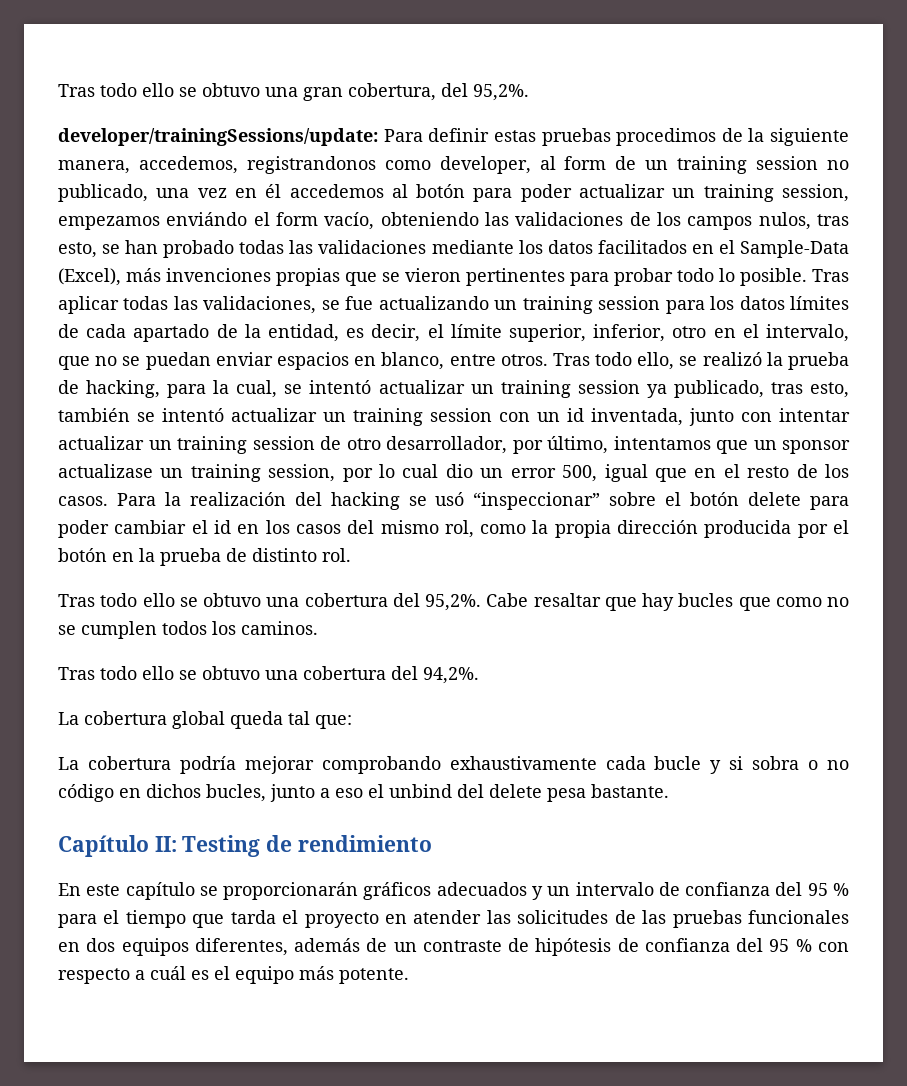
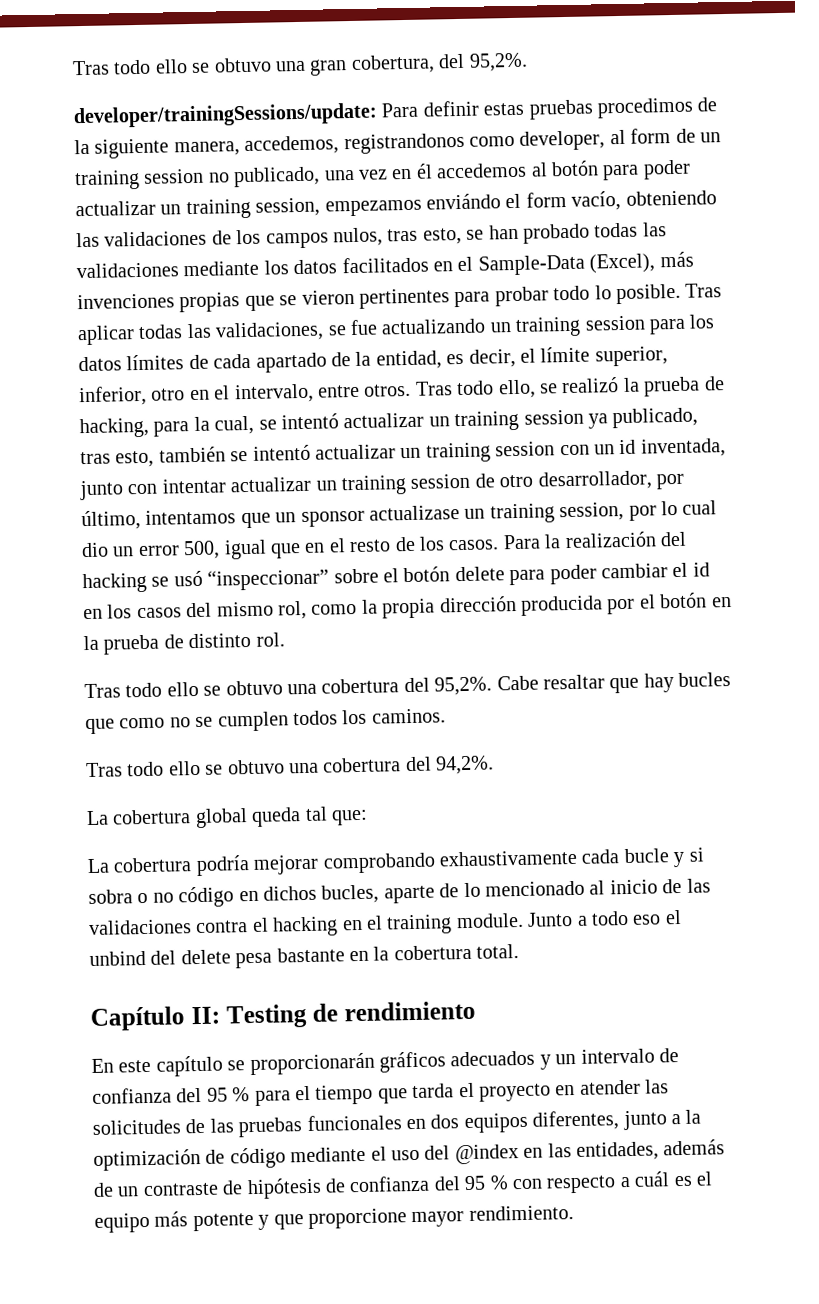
[58,352,445,370] que no se puedan enviar espacios en blanco, -> (314, 393) none
[270,784,330,802] junto a -> [383,878,711,904] [88,910,629,937] aparte de lo mencionado al inicio de las validaciones contra el hacking en el training module. Junto a todo
[591,784,669,798] bastante. -> [276,943,520,963] bastante en la cobertura total.
(288, 947) none -> [622,1109,702,1131] [93,1141,659,1171] junto a la optimización de código mediante el uso del @index en las entidades,
[339,968,409,984] potente. -> [192,1205,574,1232] potente y que proporcione mayor rendimiento.

